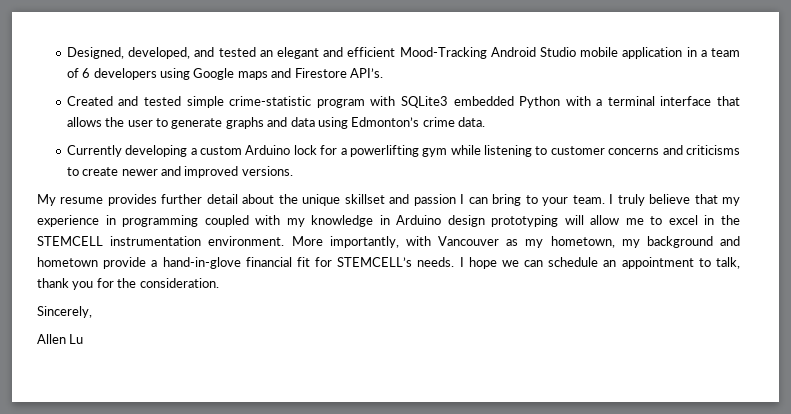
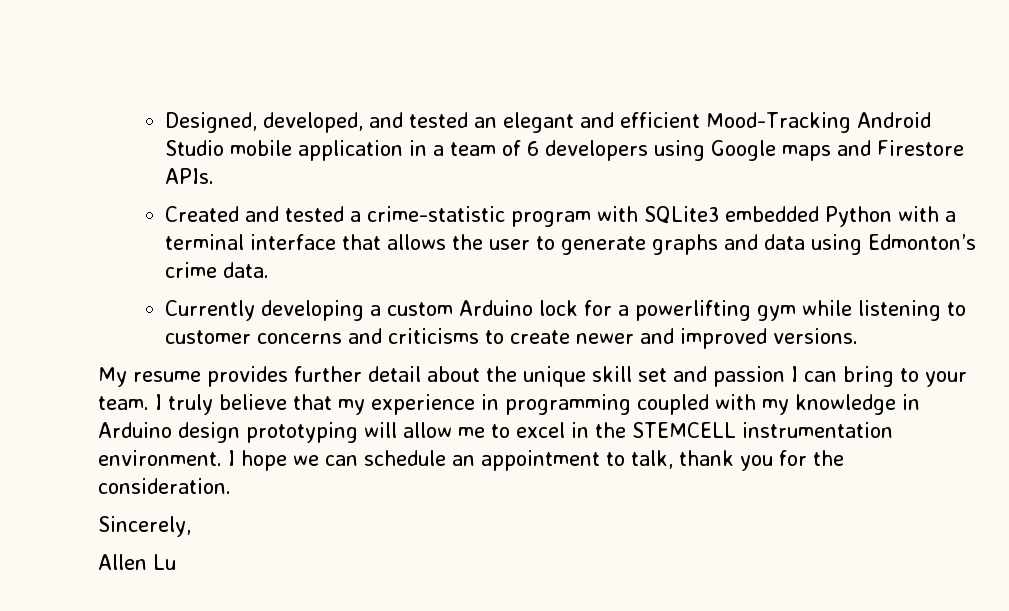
[349,68,383,78] API’s. -> [165,168,215,184] APIs.
[186,96,224,108] simple -> [350,211,362,222] a
[344,194,385,204] skillset -> [592,366,667,382] skill set
[291,236,740,248] [37,257,455,269] More importantly, with Vancouver as my hometown, my background and hometown provide a hand-in-glove financial fit for STEMCELL’s needs. -> (222, 458) none

